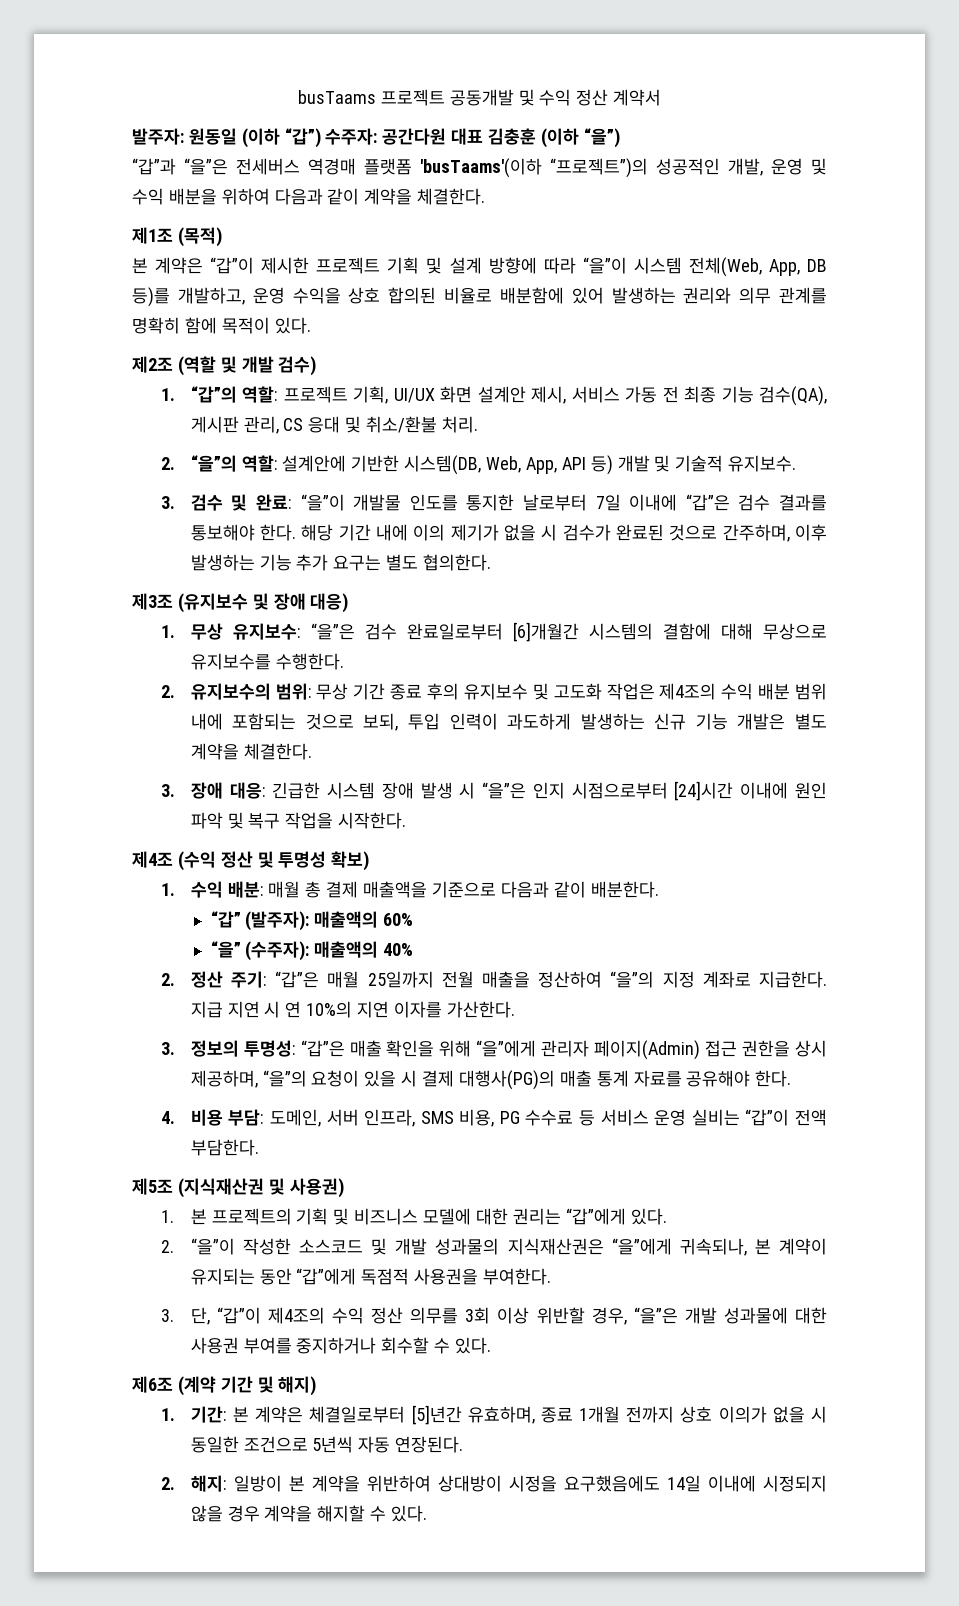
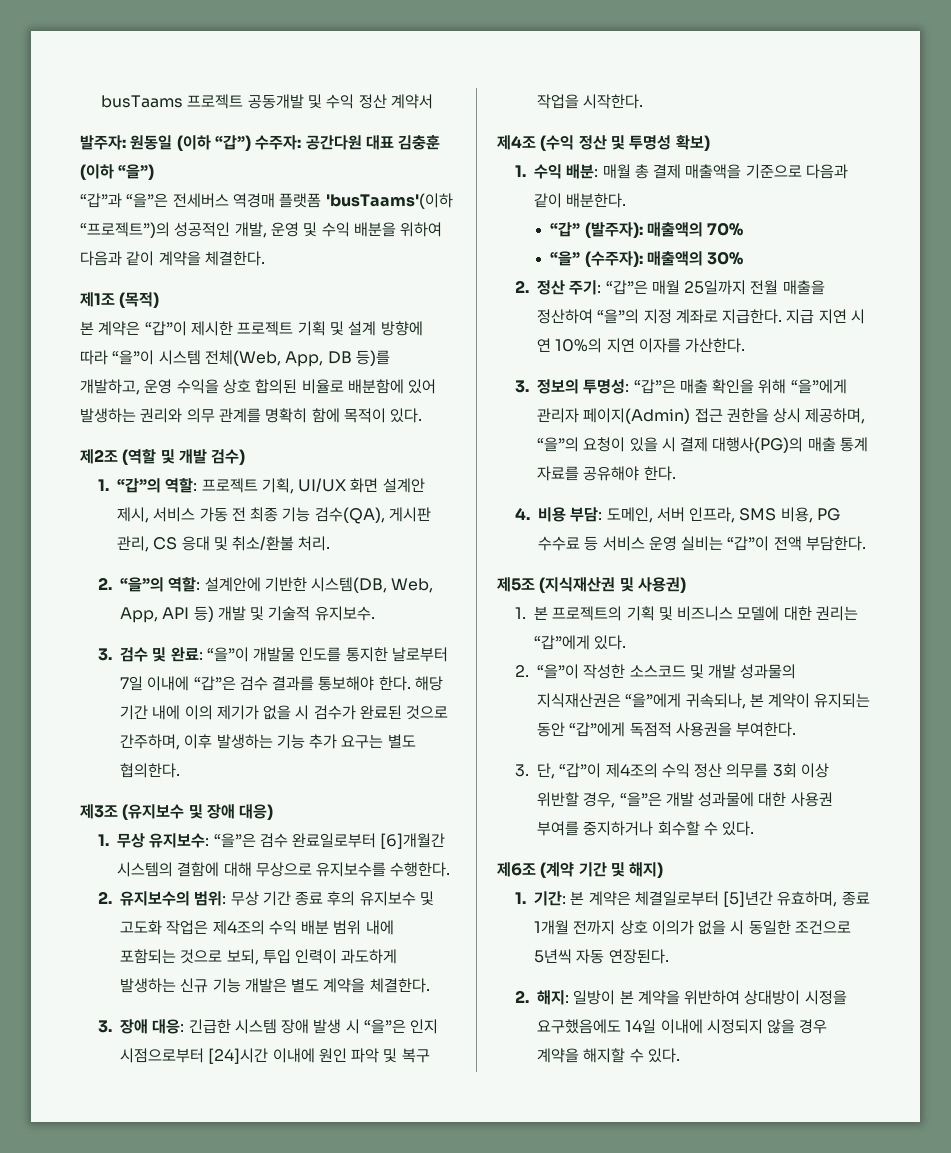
[383,913,414,926] 60% -> [707,222,744,236] 70%
[383,943,414,956] 40% -> [707,251,744,265] 30%

